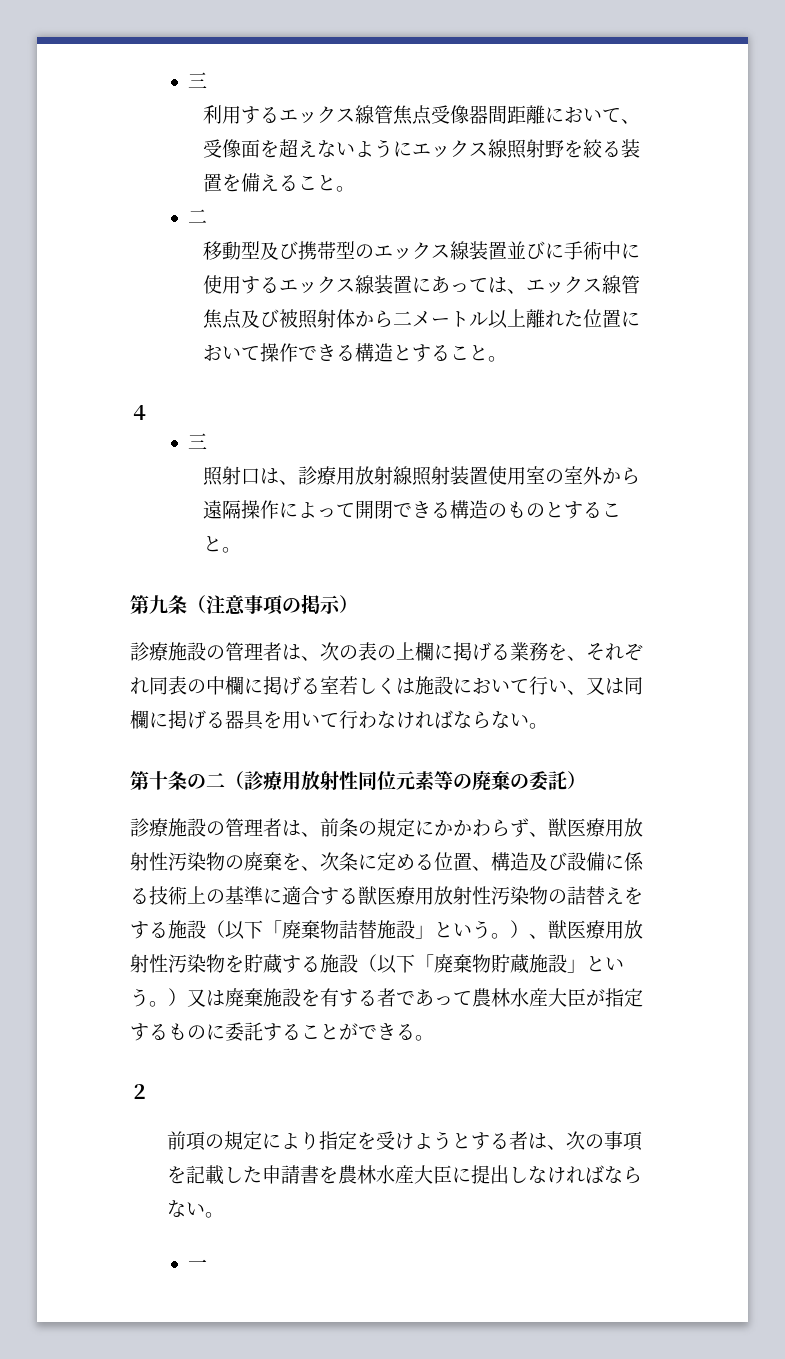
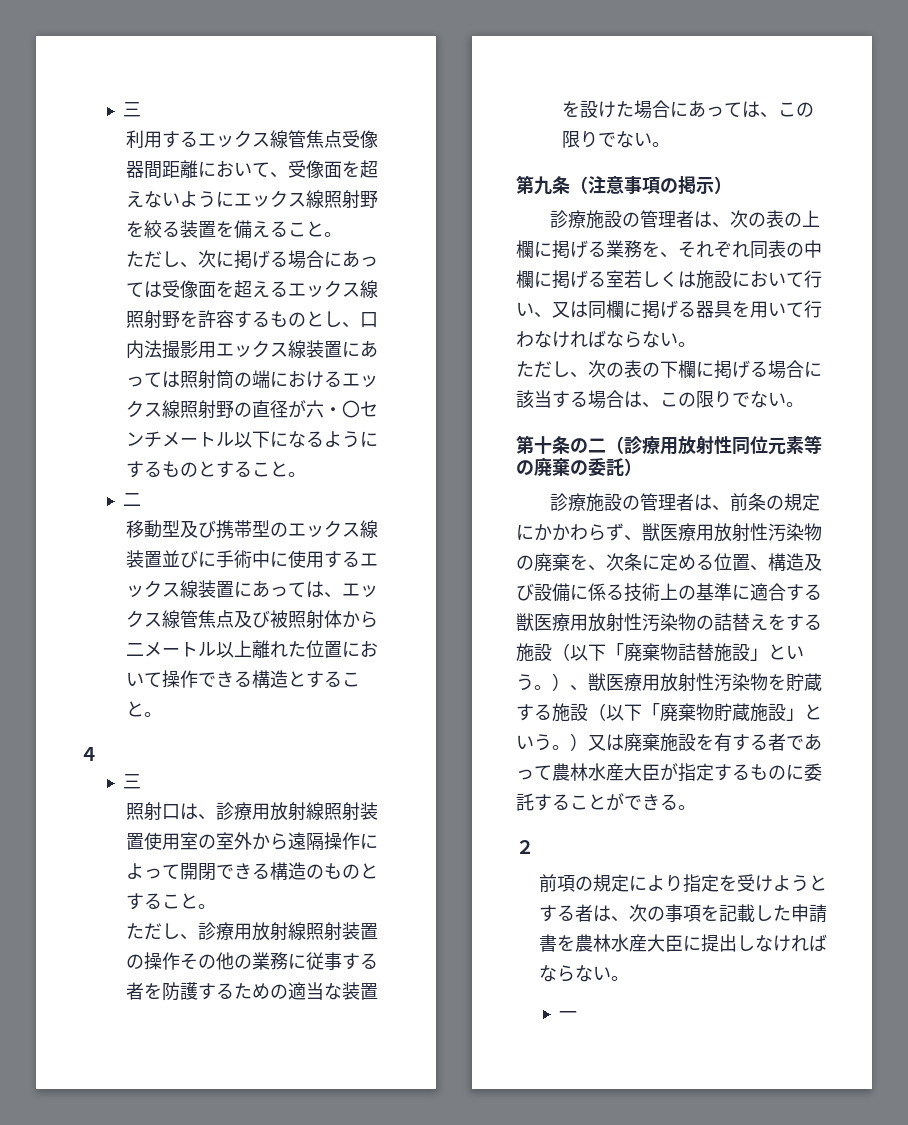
(356, 189) none -> [126,250,379,269] [126,280,379,298] [126,310,379,329] [126,340,379,359] [126,370,379,389] [126,400,379,419] [126,431,379,448] [126,461,307,478] // ただし、次に掲げる場合にあっては受像面を超えるエックス線照射野を許容するものとし、口内法撮影用エックス線装置にあっては照射筒の端におけるエックス線照射野の直径が六・〇センチメートル以下になるようにするものとすること。
(242, 550) none -> [126,922,379,941] [126,952,379,970] [126,982,379,1001] [562,100,815,119] [562,130,671,148] // ただし、診療用放射線照射装置の操作その他の業務に従事する者を防護するための適当な装置を設けた場合にあっては、この限りでない。
(548, 726) none -> [516,360,822,379] [516,390,804,409] // ただし、次の表の下欄に掲げる場合に該当する場合は、この限りでない。

